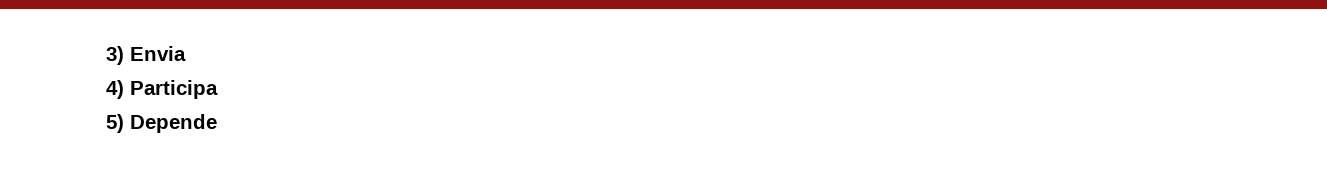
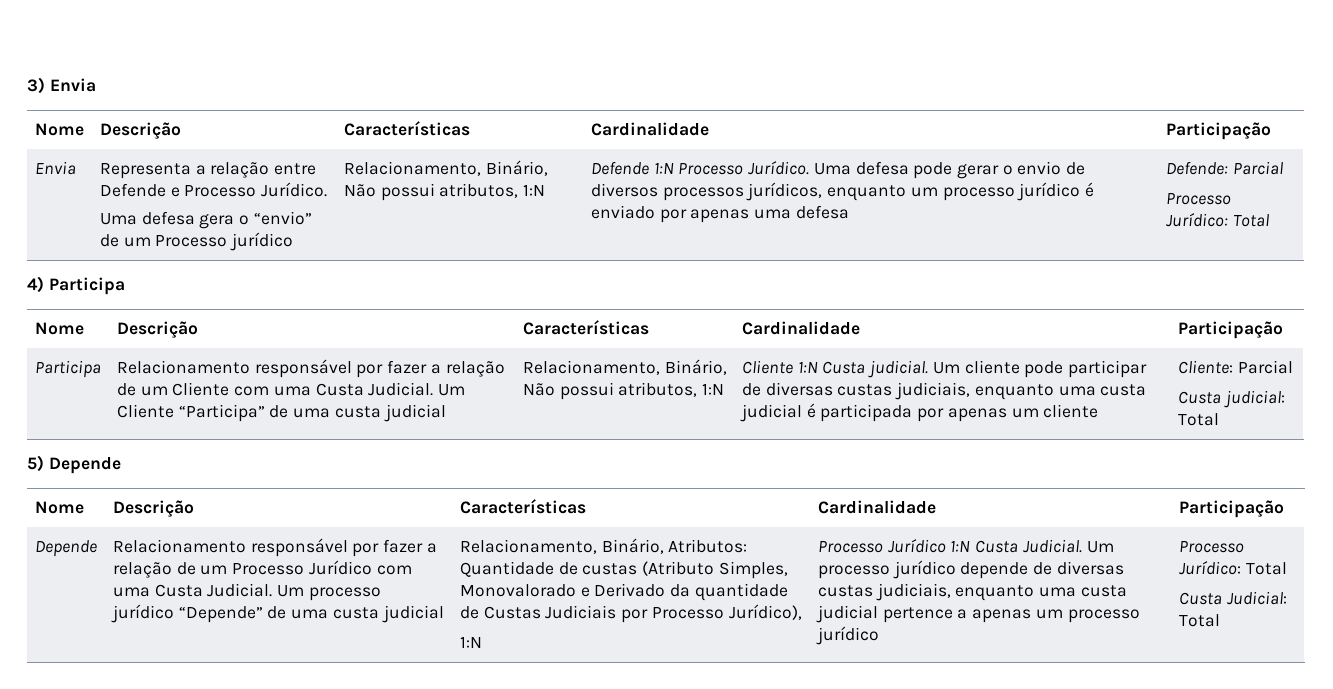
[106,80,218,99] [106,114,217,133] // 4) Participa // 5) Depende -> [34,123,84,136] [99,122,181,140] [343,121,470,136] [590,122,709,136] [1165,122,1271,140] [34,161,76,175] [99,162,317,179] [99,182,328,197] [99,211,312,229] [99,232,294,251] [343,160,548,176] [343,183,546,201] [590,161,1086,179] [590,182,1094,201] [590,205,849,223] [1165,161,1283,175] [1165,193,1231,205] [1165,213,1269,227] [27,276,125,295] [34,322,84,335] [116,321,198,339] [522,320,649,335] [741,321,860,335] [1177,321,1283,339] [34,360,101,378] [116,359,505,378] [116,382,465,396] [116,404,446,422] [522,359,727,375] [522,382,725,400] [741,360,1147,378] [741,382,1147,400] [739,403,1099,422] [1177,360,1293,374] [1177,390,1285,408] [1177,413,1219,426] [27,455,121,474] [34,501,84,514] [112,500,194,518] [459,499,586,514] [817,500,936,514] [1178,500,1284,518] [34,540,97,557] [112,538,437,557] [112,560,412,578] [112,583,381,601] [110,604,444,623] [459,538,748,554] [459,561,788,579] [459,583,788,601] [459,604,802,623] [459,636,482,648] [817,539,1114,553] [817,560,1124,579] [817,583,1127,601] [815,605,1140,623] [815,626,879,645] [1178,541,1244,553] [1178,561,1287,575] [1178,591,1287,605] [1178,614,1220,627] // Nome | Descrição | Características | Cardinalidade | Participação // Envia | Representa a relação entre Defende e Processo Jurídico. // Uma defesa gera o “envio” de um Processo jurídico | Relacionamento, Binário, Não possui atributos, 1:N | Defende 1:N Processo Jurídico. Uma defesa pode gerar o envio de diversos processos jurídicos, enquanto um processo jurídico é enviado por apenas uma defesa | Defende: Parcial // Processo Jurídico: Total // 4) Participa // Nome | Descrição | Características | Cardinalidade | Participação // Participa | Relacionamento responsável por fazer a relação de um Cliente com uma Custa Judicial. Um Cliente “Participa” de uma custa judicial | Relacionamento, Binário, Não possui atributos, 1:N | Cliente 1:N Custa judicial. Um cliente pode participar de diversas custas judiciais, enquanto uma custa judicial é participada por apenas um cliente | Cliente: Parcial // Custa judicial: Total // 5) Depende // Nome | Descrição | Características | Cardinalidade | Participação // Depende | Relacionamento responsável por fazer a relação de um Processo Jurídico com uma Custa Judicial. Um processo jurídico “Depende” de uma custa judicial | Relacionamento, Binário, Atributos: Quantidade de custas (Atributo Simples, Monovalorado e Derivado da quantidade de Custas Judiciais por Processo Jurídico), // 1:N | Processo Jurídico 1:N Custa Judicial. Um processo jurídico depende de diversas custas judiciais, enquanto uma custa judicial pertence a apenas um processo jurídico | Processo Jurídico: Total // Custa Judicial: Total

